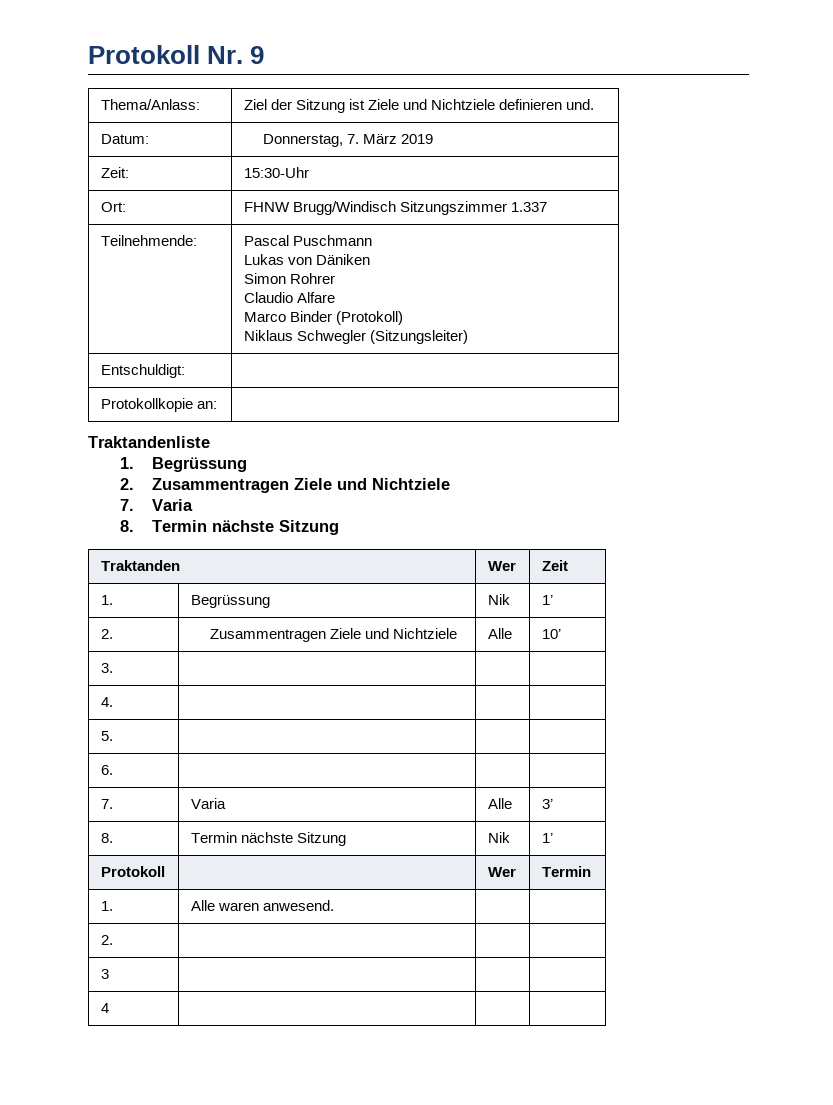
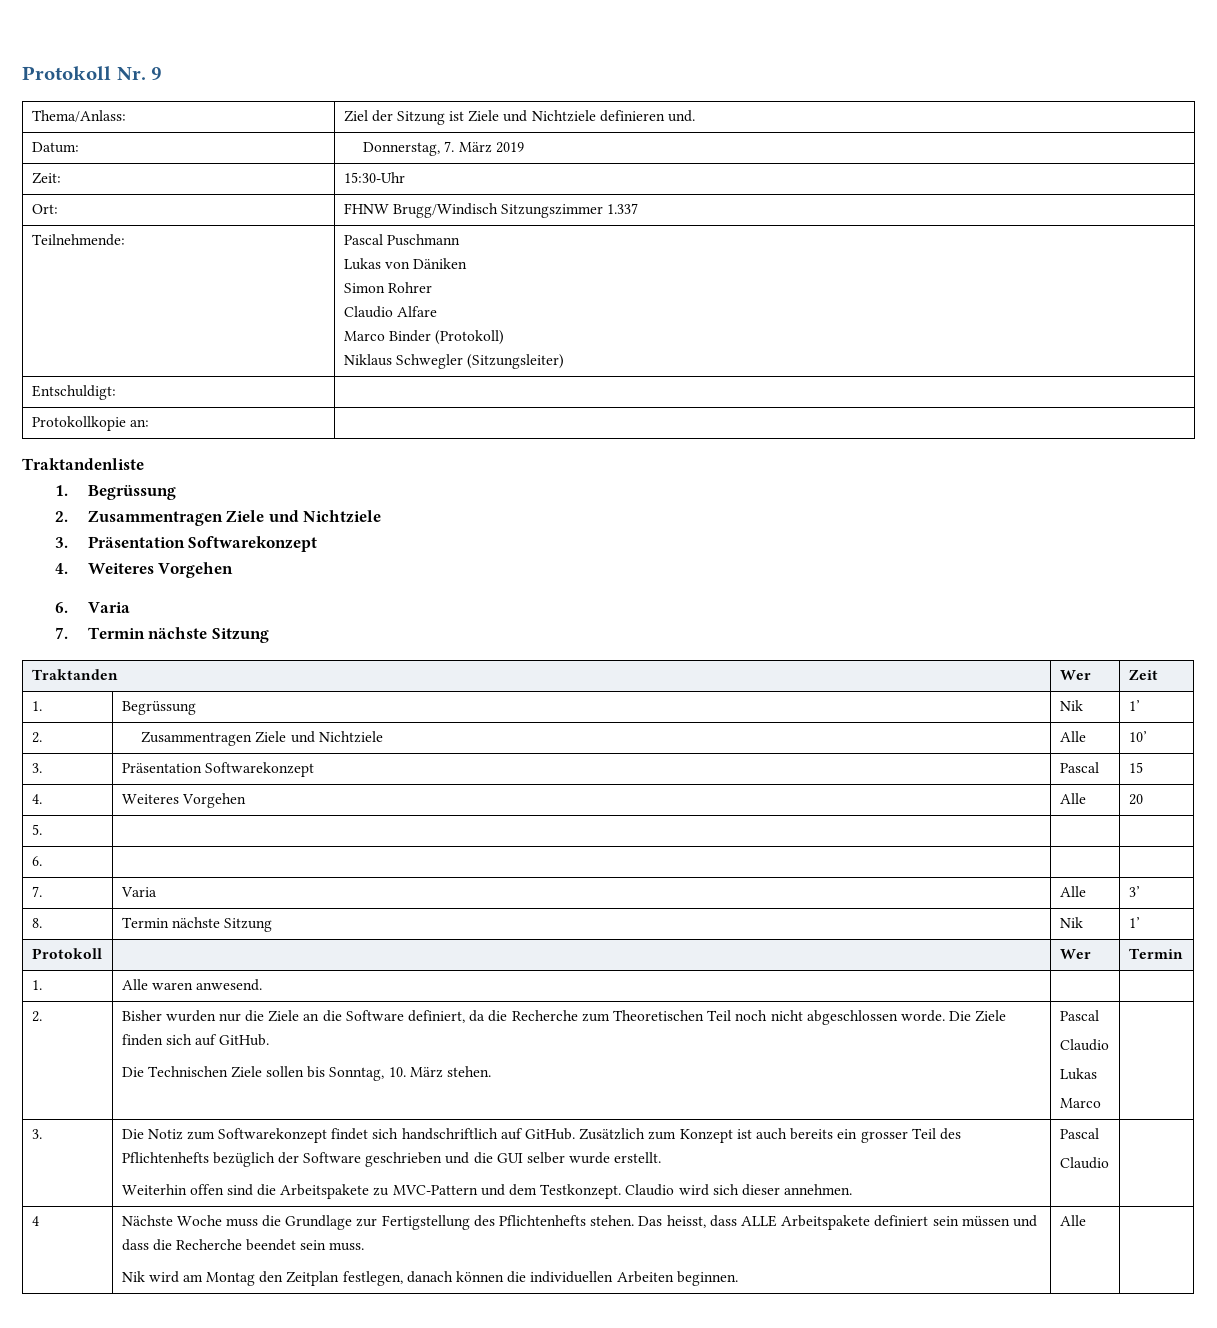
[119,499,134,511] 7. -> [54,536,318,552] [54,562,234,578] [54,602,68,613] 3. Präsentation Softwarekonzept // 4. Weiteres Vorgehen // 6.
[119,520,134,532] 8. -> [54,627,68,639] 7.
[100,697,113,707] | | // 4. | | | -> [121,762,314,777] [1059,762,1099,773] [1128,762,1143,773] [31,794,42,804] [121,793,246,808] [1059,793,1086,804] [1128,794,1143,805] Präsentation Softwarekonzept | Pascal | 15 // 4. | Weiteres Vorgehen | Alle | 20
[100,969,109,979] [100,1003,109,1013] | | // 3 | | | // 4 | | -> [121,1010,1007,1025] [121,1034,270,1046] [121,1066,492,1081] [1059,1010,1099,1021] [1059,1039,1109,1051] [1059,1068,1097,1080] [1059,1098,1101,1108] [31,1129,42,1139] [121,1128,961,1143] [121,1152,662,1167] [121,1184,853,1199] [1059,1128,1099,1139] [1059,1157,1109,1169] [31,1216,39,1226] [121,1215,1037,1230] [121,1239,365,1251] [121,1271,738,1286] [1059,1215,1086,1226] Bisher wurden nur die Ziele an die Software definiert, da die Recherche zum Theoretischen Teil noch nicht abgeschlossen worde. Die Ziele finden sich auf GitHub. // Die Technischen Ziele sollen bis Sonntag, 10. März stehen. | Pascal // Claudio // Lukas // Marco | // 3. | Die Notiz zum Softwarekonzept findet sich handschriftlich auf GitHub. Zusätzlich zum Konzept ist auch bereits ein grosser Teil des Pflichtenhefts bezüglich der Software geschrieben und die GUI selber wurde erstellt. // Weiterhin offen sind die Arbeitspakete zu MVC-Pattern und dem Testkonzept. Claudio wird sich dieser annehmen. | Pascal // Claudio | // 4 | Nächste Woche muss die Grundlage zur Fertigstellung des Pflichtenhefts stehen. Das heisst, dass ALLE Arbeitspakete definiert sein müssen und dass die Recherche beendet sein muss. // Nik wird am Montag den Zeitplan festlegen, danach können die individuellen Arbeiten beginnen. | Alle

